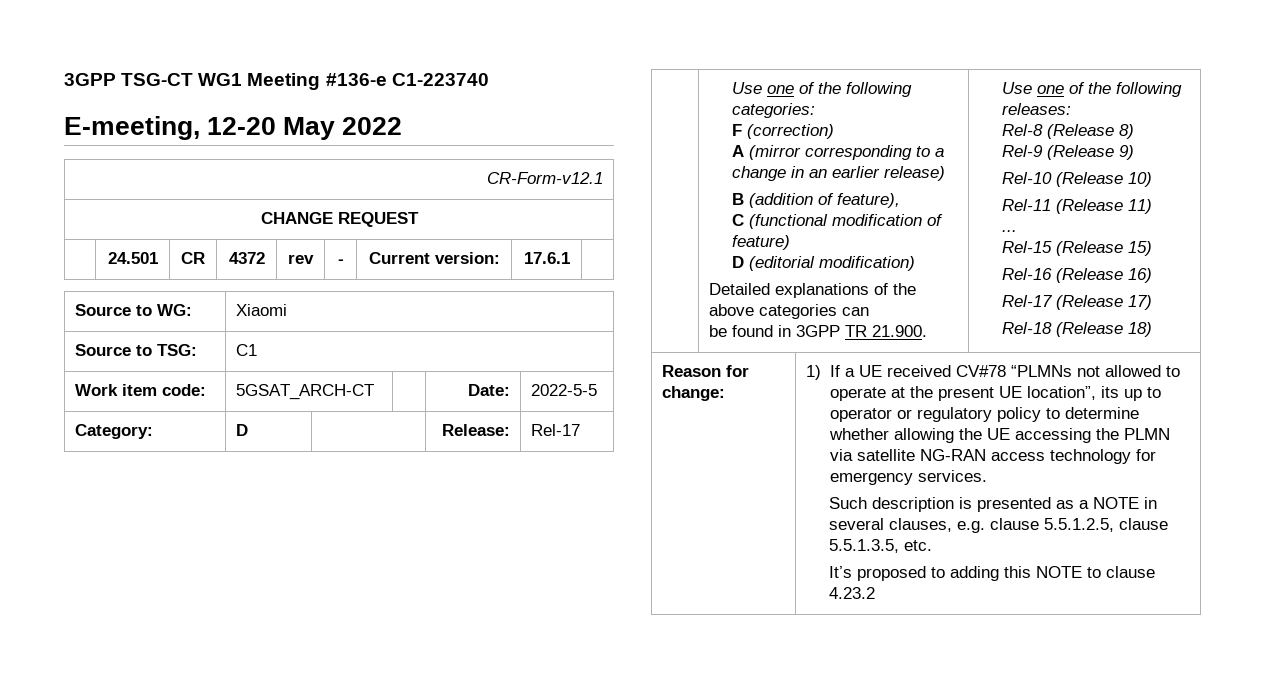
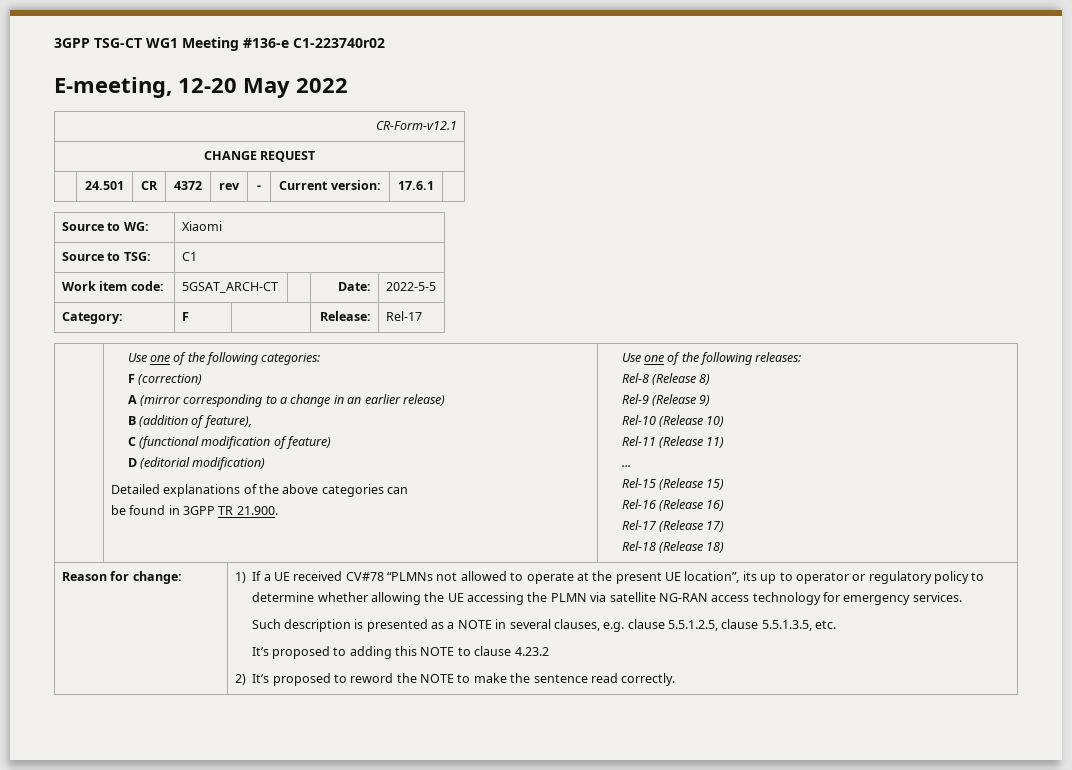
[391,73,489,86] C1-223740 -> [293,38,385,48] C1-223740r02
[236,424,249,436] D -> [181,312,189,321] F
(875, 593) none -> [234,673,676,686] // 2) It’s proposed to reword the NOTE to make the sentence read correctly.

